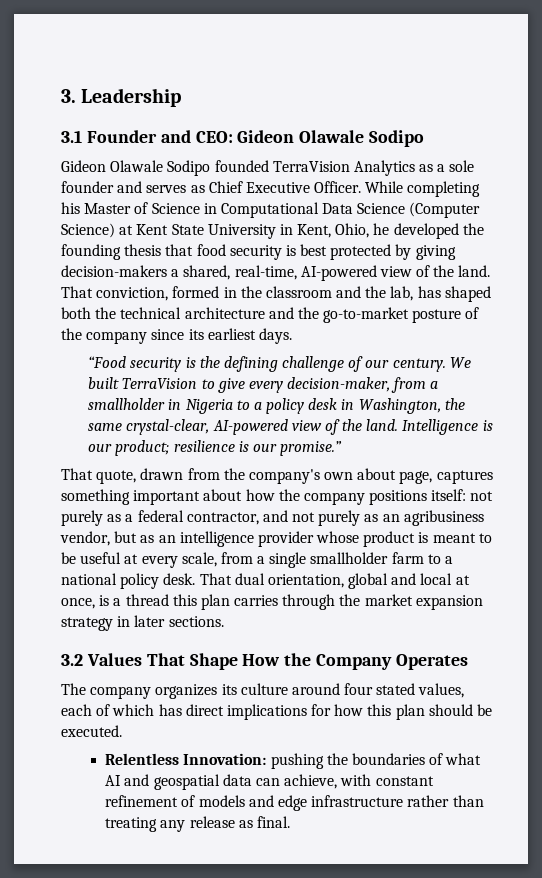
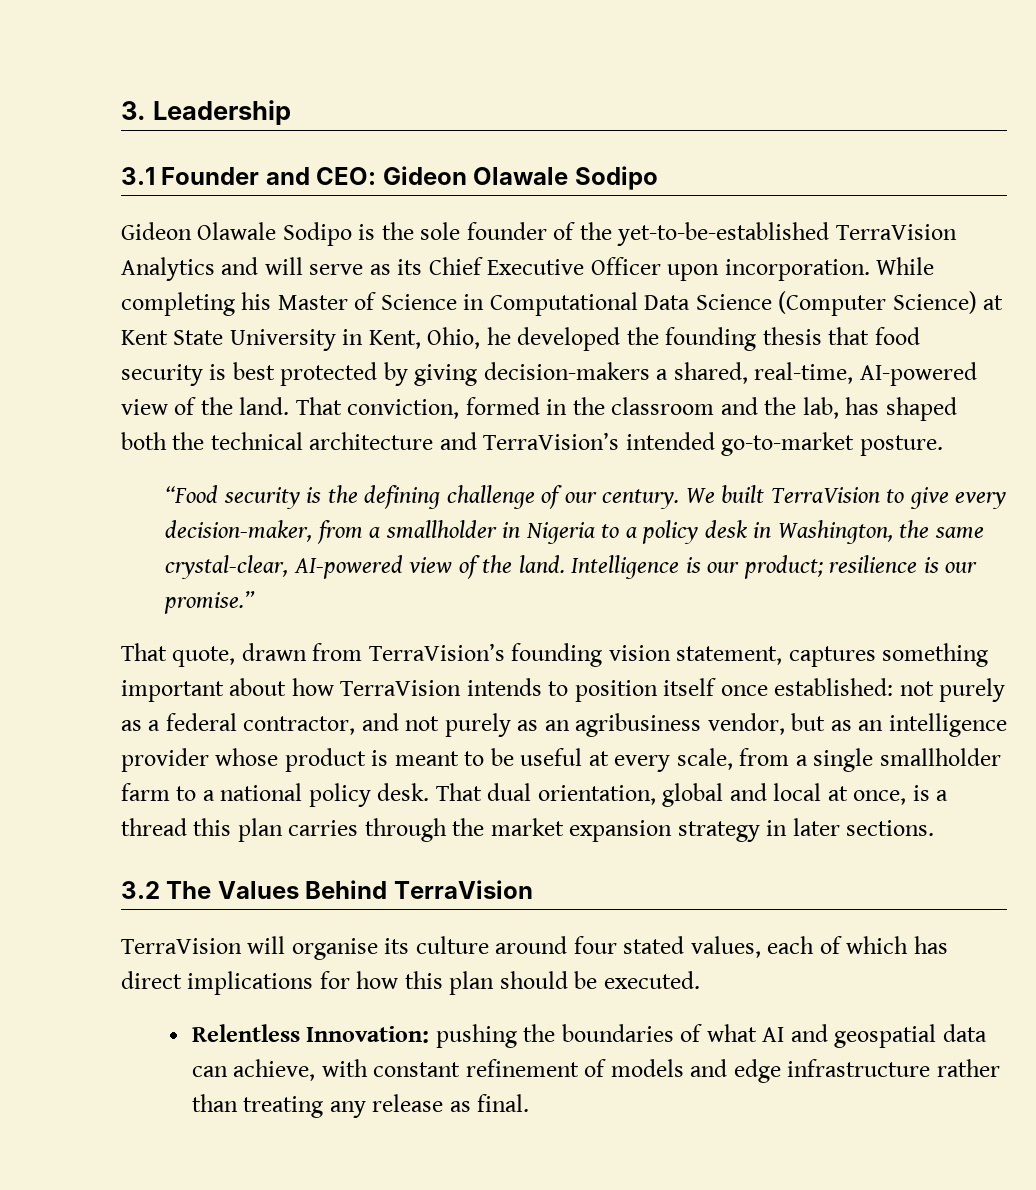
[214,160,475,176] [61,181,362,193] founded TerraVision Analytics as a sole founder and serves as Chief Executive Officer. -> [358,222,957,246] [121,257,870,281] is the sole founder of the yet-to-be-established TerraVision Analytics and will serve as its Chief Executive Officer upon incorporation.
[297,307,480,323] [61,328,292,344] the go-to-market posture of the company since its earliest days. -> [483,432,943,456] TerraVision’s intended go-to-market posture.
[223,468,433,484] the company's own about page, -> [368,643,783,667] TerraVision’s founding vision statement,
[278,489,467,505] the company positions itself: -> [340,678,894,702] TerraVision intends to position itself once established:
[86,653,469,670] [61,683,218,699] Values That Shape How the Company Operates // The company organizes -> [166,880,533,899] [121,936,378,960] The Values Behind TerraVision // TerraVision will organise

